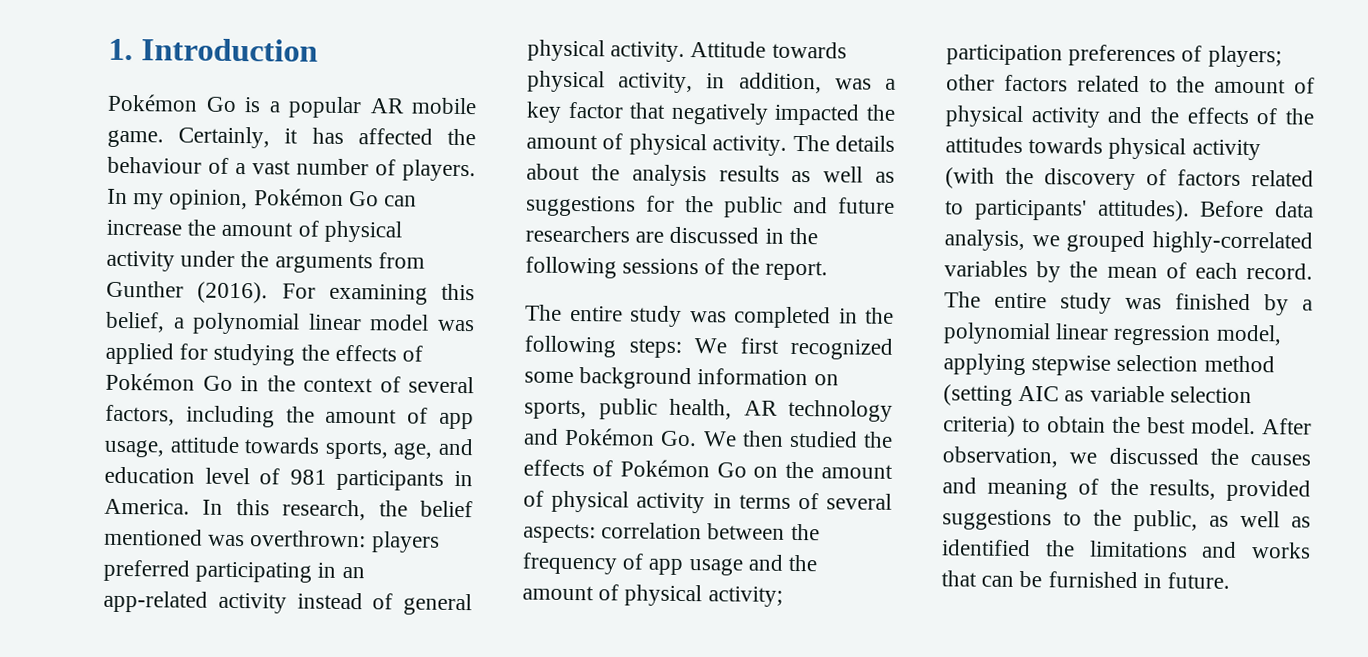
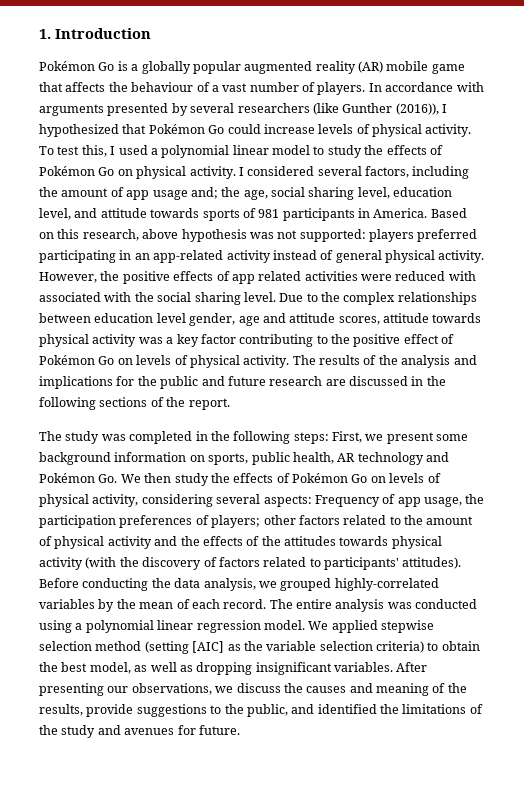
[288,96,477,119] [107,126,433,149] popular AR mobile game. Certainly, it has affected -> [141,61,465,74] [39,82,106,92] globally popular augmented reality (AR) mobile game that affects
[133,188,418,211] [106,219,402,243] [106,250,425,274] [106,280,475,305] [105,311,475,335] [105,342,424,366] [105,372,401,393] my opinion, Pokémon Go can increase the amount of physical activity under the arguments from Gunther (2016). For examining this belief, a polynomial linear model was applied for studying the effects of Pokémon Go in the context of -> [385,82,484,92] [39,103,447,116] [39,124,472,137] [39,145,443,158] [39,166,315,179] accordance with arguments presented by several researchers (like Gunther (2016)), I hypothesized that Pokémon Go could increase levels of physical activity. To test this, I used a polynomial linear model to study the effects of Pokémon Go on physical activity. I considered
[104,436,474,460] [104,466,250,485] usage, attitude towards sports, age, and education level -> [152,187,453,200] [39,208,240,221] usage and; the age, social sharing level, education level, and attitude towards sports
[202,499,473,521] [104,528,367,548] In this research, the belief mentioned was overthrown: -> [430,208,467,218] [39,229,366,242] Based on this research, above hypothesis was not supported:
[690,41,847,59] [527,70,896,94] [526,101,895,126] [526,133,895,156] [526,163,895,187] [525,195,636,217] Attitude towards physical activity, in addition, was a key factor that negatively impacted the amount of physical activity. The details about the analysis results as well as suggestions -> [39,271,476,284] [39,292,477,305] [39,313,482,326] [39,334,455,347] [39,355,477,368] [39,376,113,389] However, the positive effects of app related activities were reduced with associated with the social sharing level. Due to the complex relationships between education level gender, age and attitude scores, attitude towards physical activity was a key factor contributing to the positive effect of Pokémon Go on levels of physical activity. The results of the analysis and implications
[525,225,630,243] researchers -> [269,376,323,386] research
[622,258,700,275] sessions -> [99,397,148,407] sections
[569,305,623,322] entire -> (62, 436) none
[694,337,893,360] We first recognized -> [332,431,434,444] First, we present
[788,430,893,448] [523,459,893,479] [523,490,892,514] [523,522,820,544] [522,552,818,576] [522,584,783,607] studied the effects of Pokémon Go on the amount of physical activity in terms of several aspects: correlation between the frequency of app usage and the amount of physical activity; -> [174,473,441,486] [39,494,485,507] study the effects of Pokémon Go on levels of physical activity, considering several aspects: Frequency of app usage, the
(1265, 209) none -> [82,578,171,591] conducting the
[1060,292,1289,316] study was finished by -> [335,599,478,612] [39,620,72,633] analysis was conducted using
[1215,324,1282,346] [943,353,1026,376] model, applying -> [263,620,378,633] model. We applied
[1018,385,1085,402] AIC as -> [192,641,263,653] [AIC] as the
[1191,417,1312,435] [942,446,1199,468] model. After observation, we discussed -> [89,662,428,675] [39,683,281,696] model, as well as dropping insignificant variables. After presenting our observations, we discuss
[1226,479,1311,502] provided -> [86,704,134,717] provide
[1209,510,1311,528] [941,539,1311,559] [941,570,1162,589] as well as identified the limitations and works that can be furnished in -> [291,704,483,714] [39,725,196,738] and identified the limitations of the study and avenues for

